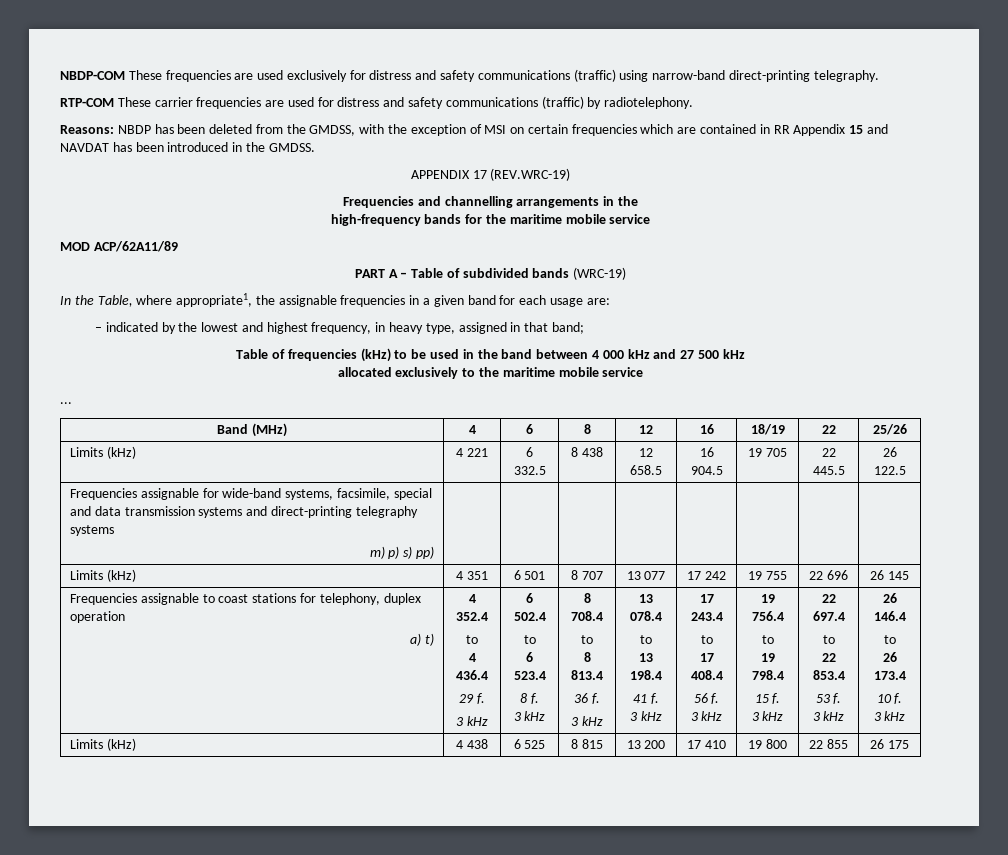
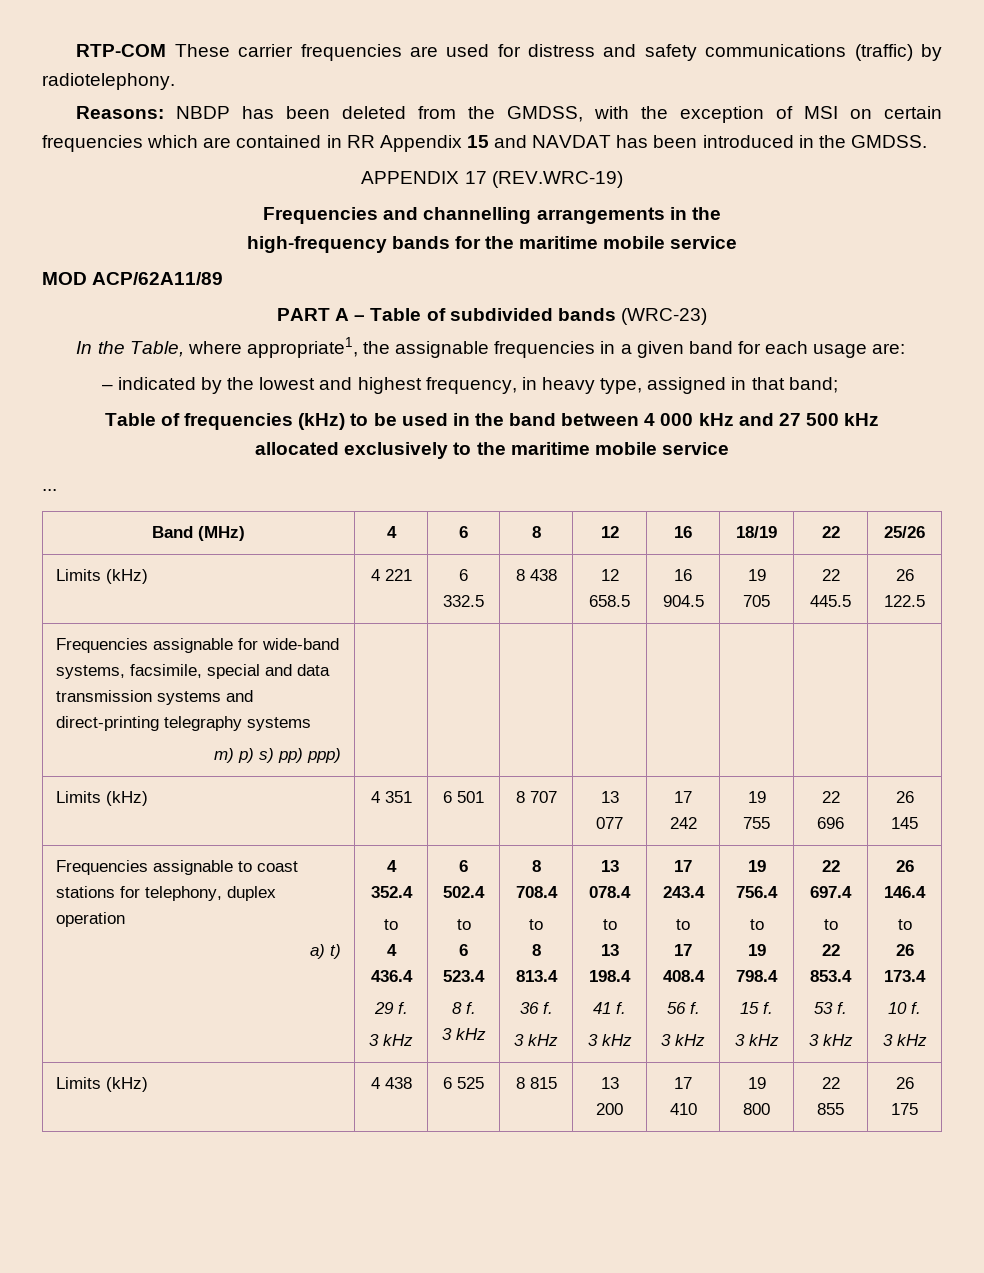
[60,69,879,82] NBDP-COM These frequencies are used exclusively for distress and safety communications (traffic) using narrow-band direct-printing telegraphy. // -> (76, 50) none
[573,267,627,280] (WRC-19) -> [620,308,707,325] (WRC-23)
(434, 552) none -> [306,748,341,763] ppp)

